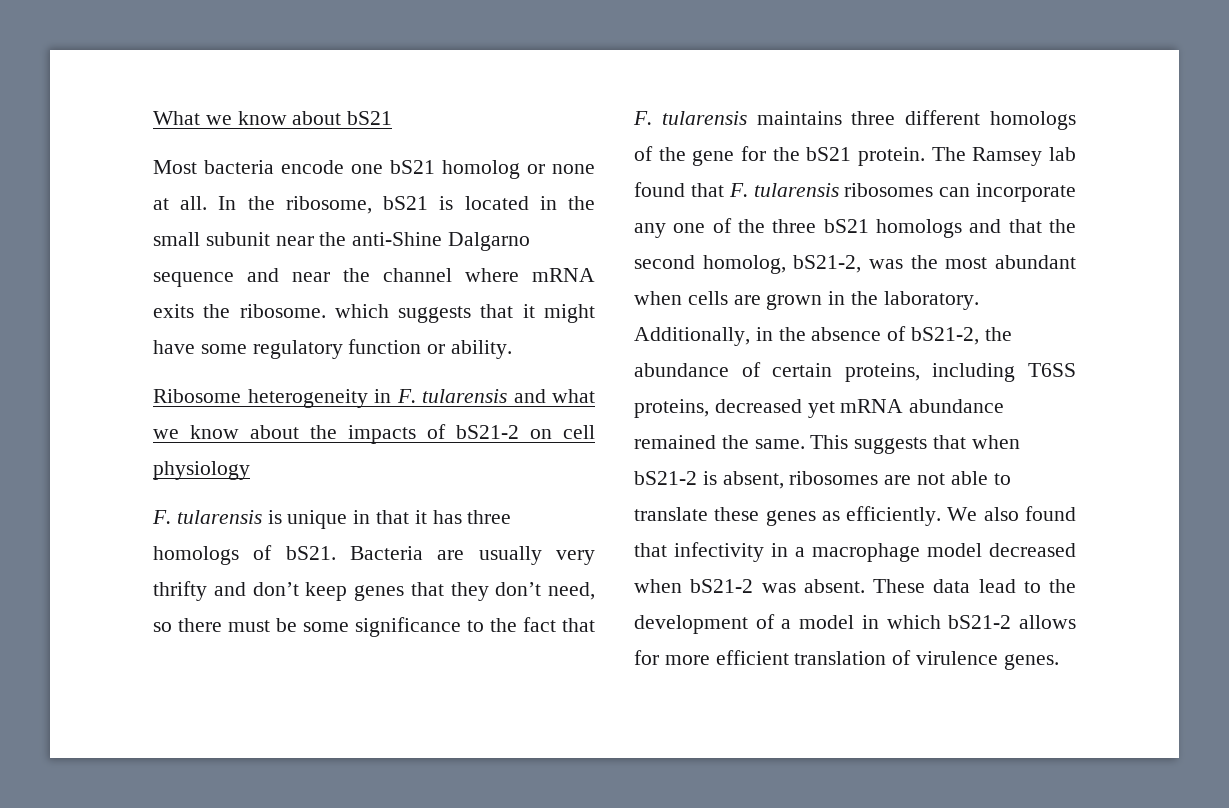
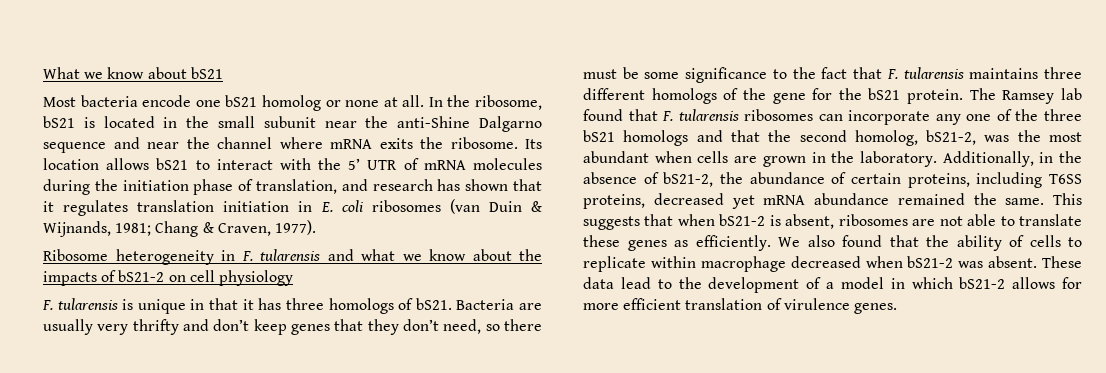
[334,304,595,323] [153,339,513,359] which suggests that it might have some regulatory function or ability. -> [525,139,542,149] [43,158,542,170] [43,179,542,195] [43,199,543,216] [43,220,316,237] Its location allows bS21 to interact with the 5’ UTR of mRNA molecules during the initiation phase of translation, and research has shown that it regulates translation initiation in E. coli ribosomes (van Duin & Wijnands, 1981; Chang & Craven, 1977).
[674,542,982,562] infectivity in a macrophage model -> [926,235,1082,251] [583,256,786,272] the ability of cells to replicate within macrophage

